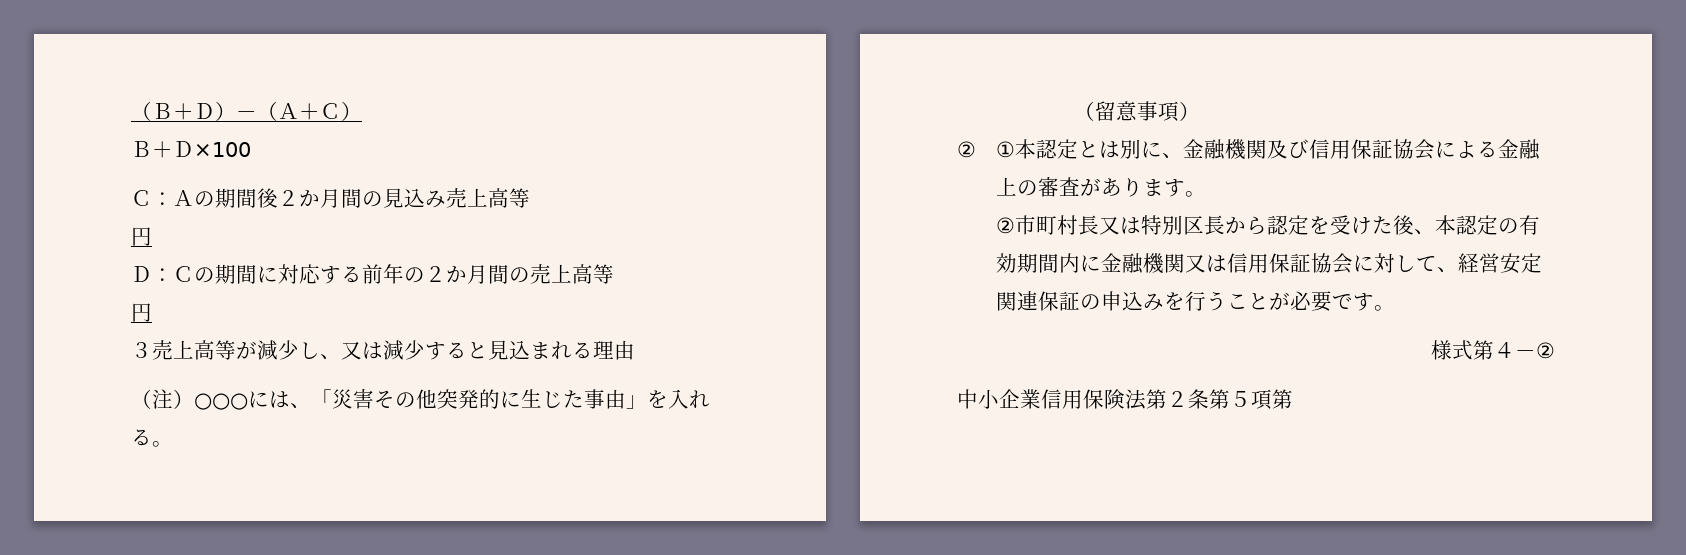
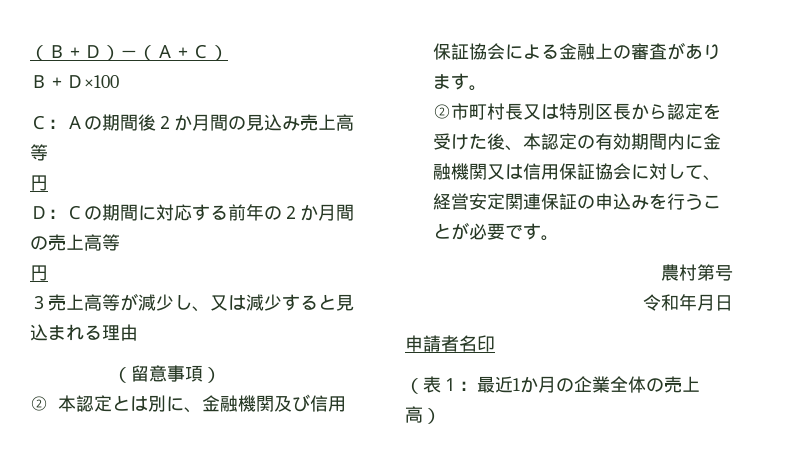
[131,389,710,410] [131,429,173,447] // （注）○○○には、「災害その他突発的に生じた事由」を入れる。 -> (138, 332) none
[995,141,1015,158] ① -> (48, 403) none
[1431,340,1555,360] [957,389,1293,410] 様式第４－② // 中小企業信用保険法第２条第５項第 -> [661,264,733,281] [643,294,733,311] [405,335,495,352] [405,376,700,394] [405,406,441,424] 農村第号 // 令和年月日 // 申請者名印 // （表１：最近1か月の企業全体の売上高）

